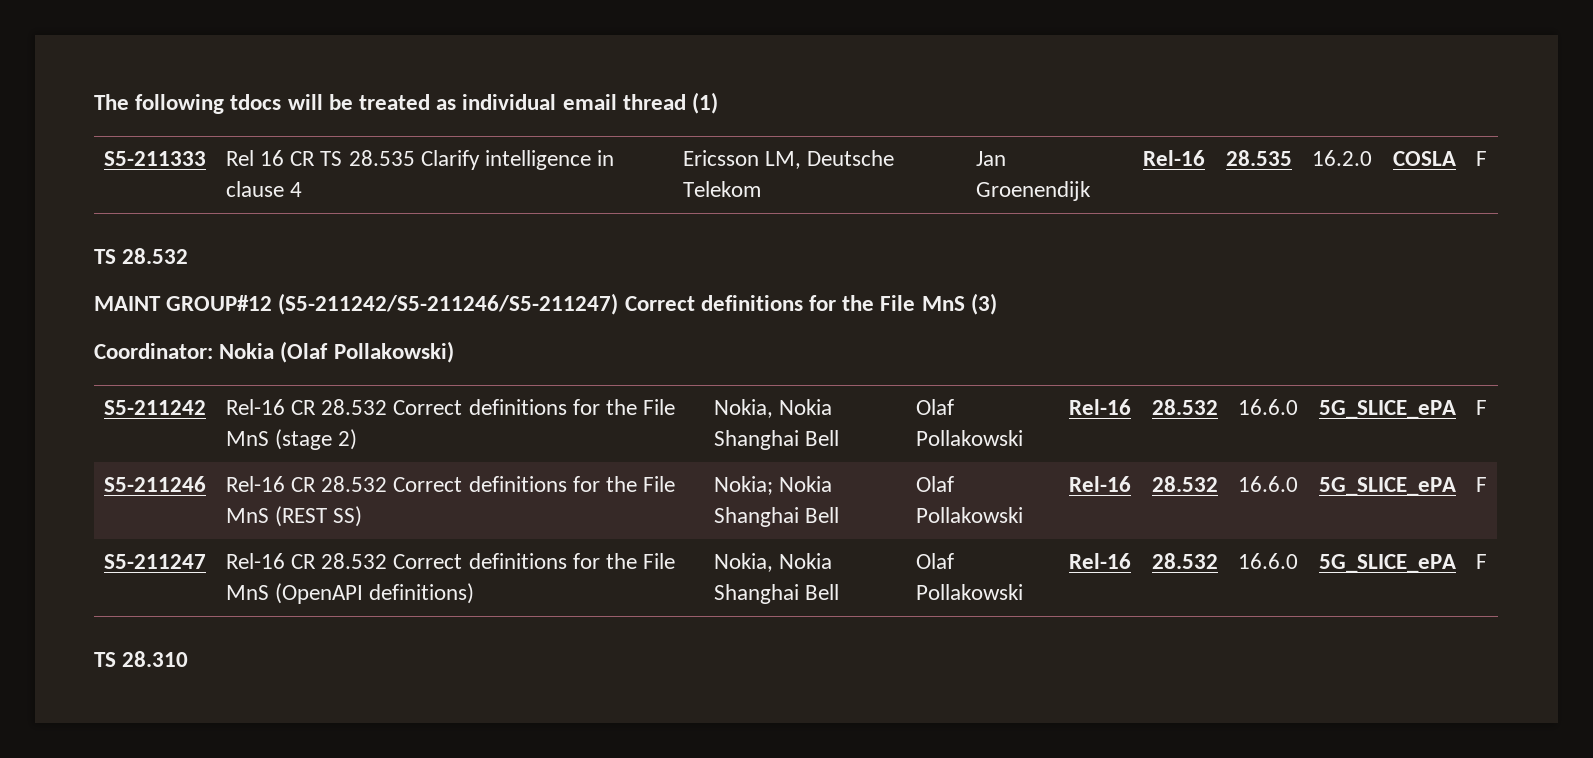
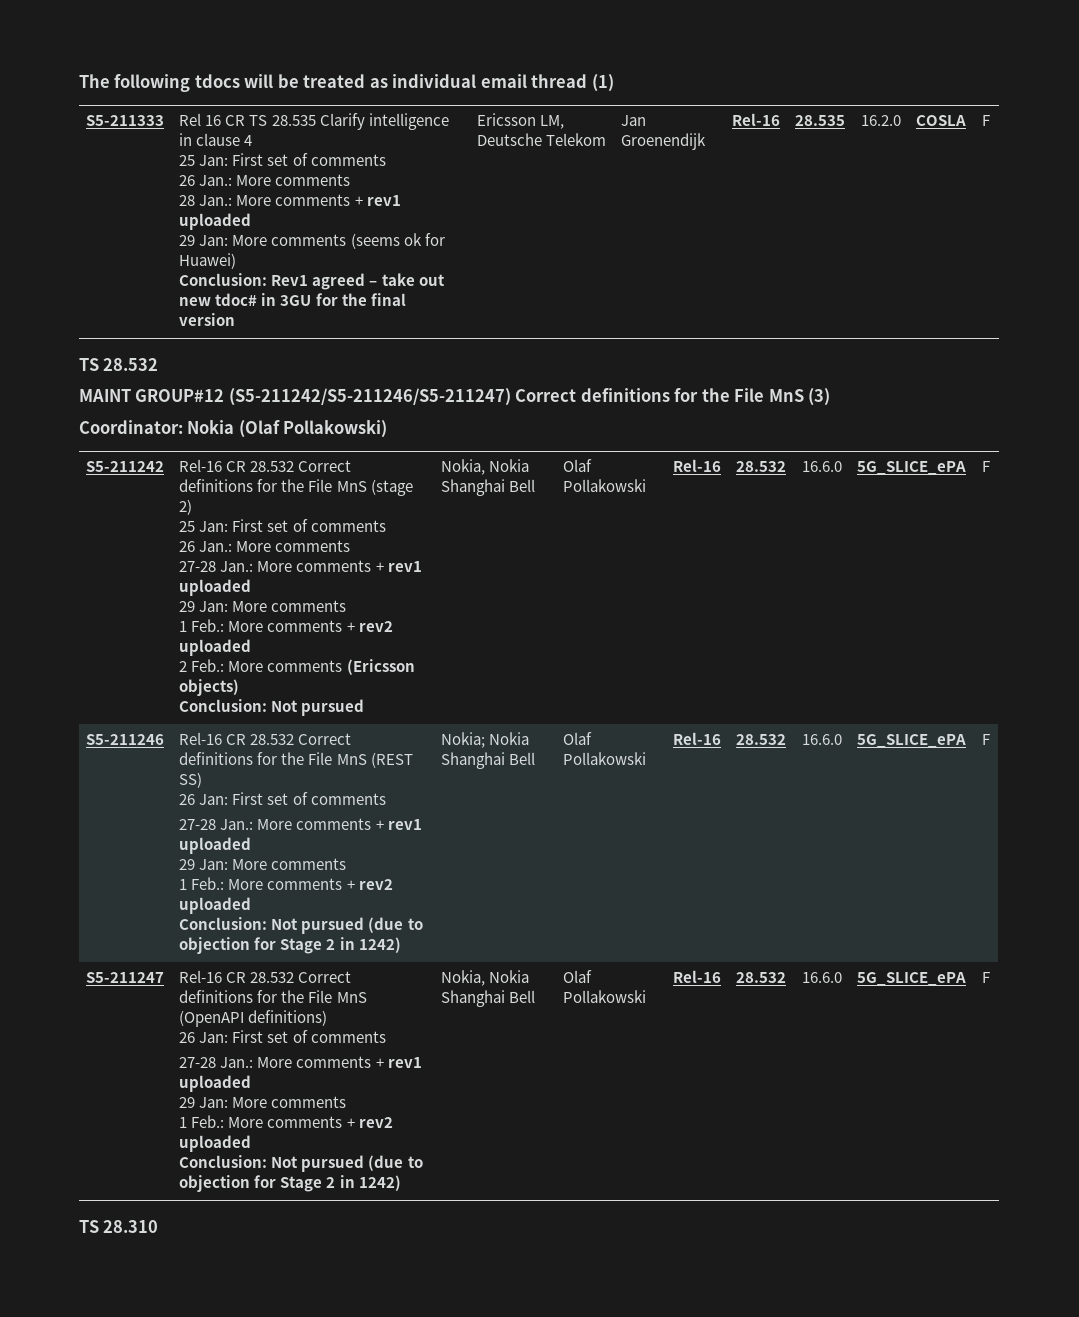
(302, 189) none -> [179,153,386,166] [179,174,351,186] [179,194,401,206] [179,213,252,230] [179,233,445,249] [179,253,237,269] [179,273,445,290] [179,293,406,306] [179,313,236,326] // 25 Jan: First set of comments // 26 Jan.: More comments // 28 Jan.: More comments + rev1 uploaded // 29 Jan: More comments (seems ok for Huawei) // Conclusion: Rev1 agreed – take out new tdoc# in 3GU for the final version
(358, 439) none -> [179,519,386,532] [179,540,351,552] [179,560,422,572] [179,579,252,596] [179,600,347,612] [179,619,393,632] [179,639,252,656] [179,659,415,675] [179,679,240,696] [179,699,365,716] // 25 Jan: First set of comments // 26 Jan.: More comments // 27-28 Jan.: More comments + rev1 uploaded // 29 Jan: More comments // 1 Feb.: More comments + rev2 uploaded // 2 Feb.: More comments (Ericsson objects) // Conclusion: Not pursued
(363, 516) none -> [179,792,386,805] [179,818,422,830] [179,837,252,854] [179,858,347,870] [179,877,393,890] [179,897,252,914] [179,917,423,934] [179,937,401,954] // 26 Jan: First set of comments // 27-28 Jan.: More comments + rev1 uploaded // 29 Jan: More comments // 1 Feb.: More comments + rev2 uploaded // Conclusion: Not pursued (due to objection for Stage 2 in 1242)
(475, 593) none -> [179,1030,386,1043] [179,1056,422,1068] [179,1075,252,1092] [179,1096,347,1108] [179,1115,393,1128] [179,1135,252,1152] [179,1155,423,1172] [179,1175,401,1192] // 26 Jan: First set of comments // 27-28 Jan.: More comments + rev1 uploaded // 29 Jan: More comments // 1 Feb.: More comments + rev2 uploaded // Conclusion: Not pursued (due to objection for Stage 2 in 1242)

